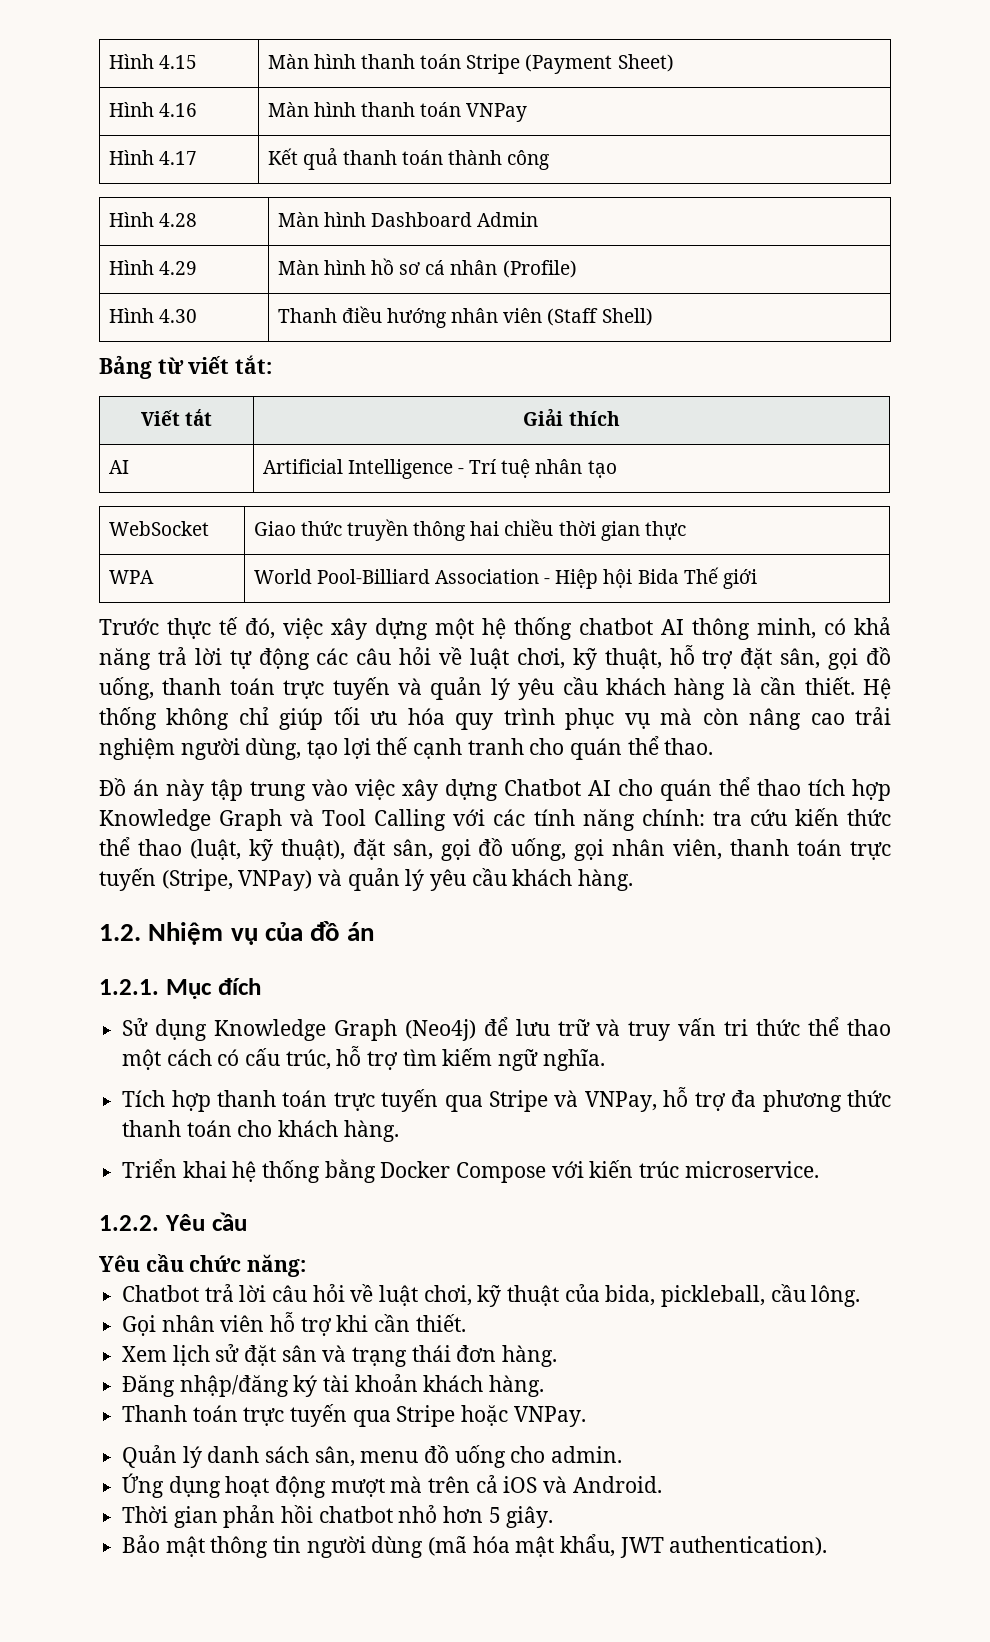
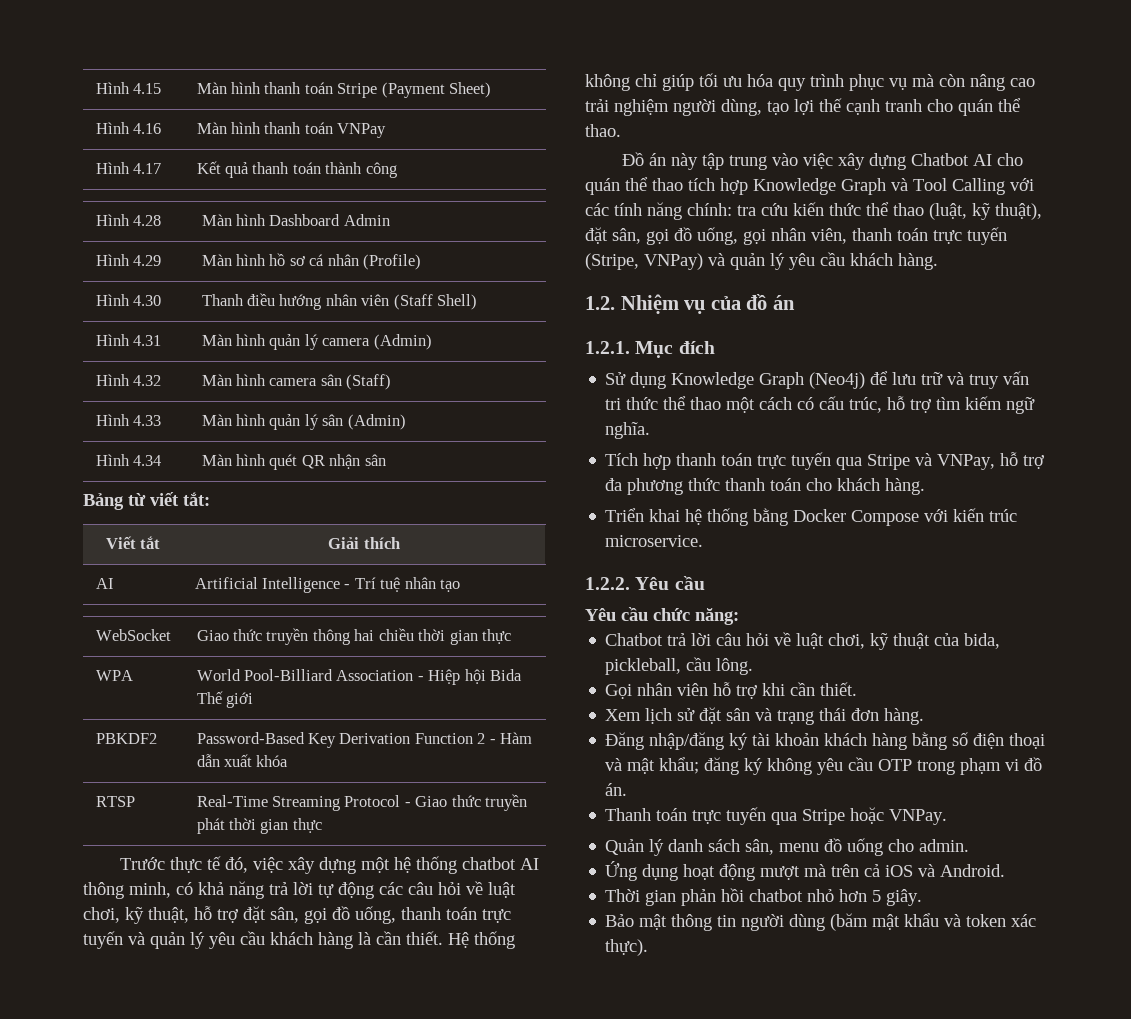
(653, 317) none -> [95,334,161,346] [201,334,432,350] [95,374,161,386] [201,374,392,390] [95,414,161,426] [201,414,406,430] [95,454,161,466] [201,454,386,470] // Hình 4.31 | Màn hình quản lý camera (Admin) // Hình 4.32 | Màn hình camera sân (Staff) // Hình 4.33 | Màn hình quản lý sân (Admin) // Hình 4.34 | Màn hình quét QR nhận sân
(757, 579) none -> [95,733,157,744] [196,732,533,748] [196,754,289,767] [95,796,135,807] [196,794,528,811] [196,818,322,834] // PBKDF2 | Password-Based Key Derivation Function 2 - Hàm dẫn xuất khóa // RTSP | Real-Time Streaming Protocol - Giao thức truyền phát thời gian thực
[489,1375,545,1397] hàng. -> [872,732,1046,750] [605,757,1043,775] [605,783,628,796] hàng bằng số điện thoại và mật khẩu; đăng ký không yêu cầu OTP trong phạm vi đồ án.
[428,1534,828,1558] (mã hóa mật khẩu, JWT authentication). -> [830,913,1037,931] [605,939,649,956] (băm mật khẩu và token xác thực).

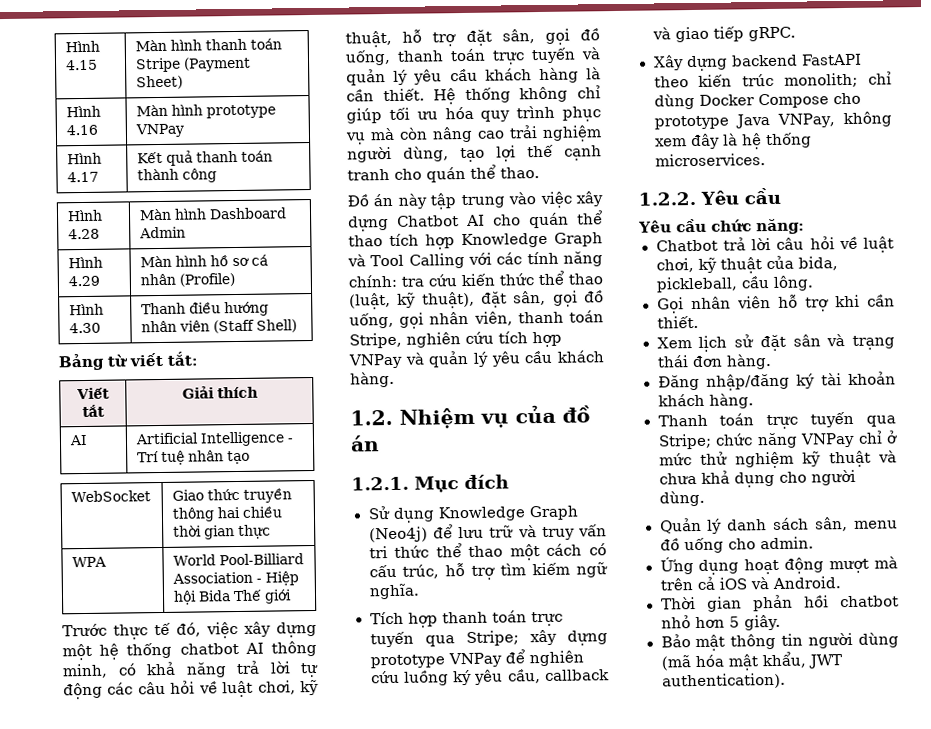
[264,122,333,134] thanh toán -> [205,104,276,119] prototype
[95,334,161,346] [201,334,432,350] [95,374,161,386] [201,374,392,390] [95,414,161,426] [201,414,406,430] [95,454,161,466] [201,454,386,470] // Hình 4.31 | Màn hình quản lý camera (Admin) // Hình 4.32 | Màn hình camera sân (Staff) // Hình 4.33 | Màn hình quản lý sân (Admin) // Hình 4.34 | Màn hình quét QR nhận sân -> (297, 326) none
[95,733,157,744] [196,732,533,748] [196,754,289,767] [95,796,135,807] [196,794,528,811] [196,818,322,834] // PBKDF2 | Password-Based Key Derivation Function 2 - Hàm dẫn xuất khóa // RTSP | Real-Time Streaming Protocol - Giao thức truyền phát thời gian thực -> (292, 596) none
[933,227,1007,245] [585,253,703,270] trực tuyến (Stripe, VNPay) -> [349,331,562,349] [348,353,403,369] Stripe, nghiên cứu tích hợp VNPay
[867,452,1045,470] [605,478,926,495] [605,508,1018,526] [605,535,704,547] Stripe và VNPay, hỗ trợ đa phương thức thanh toán cho khách hàng. // Triển khai hệ thống bằng Docker Compose với kiến trúc microservice. -> [465,629,608,647] [369,649,584,669] [370,669,610,686] [651,26,796,43] [652,53,863,72] [653,71,892,88] [653,92,861,110] [653,111,892,130] [654,132,812,150] [654,153,766,167] Stripe; xây dựng prototype VNPay để nghiên cứu luồng ký yêu cầu, callback và giao tiếp gRPC. // Xây dựng backend FastAPI theo kiến trúc monolith; chỉ dùng Docker Compose cho prototype Java VNPay, không xem đây là hệ thống microservices.
[872,732,1046,750] [605,757,1043,775] [605,783,628,796] hàng bằng số điện thoại và mật khẩu; đăng ký không yêu cầu OTP trong phạm vi đồ án. -> [708,393,754,409] hàng.
[802,807,948,825] Stripe hoặc VNPay. -> [657,430,898,450] [658,450,897,469] [658,469,856,488] [658,490,705,507] Stripe; chức năng VNPay chỉ ở mức thử nghiệm kỹ thuật và chưa khả dụng cho người dùng.
[830,913,1037,931] [605,939,649,956] (băm mật khẩu và token xác thực). -> [660,651,843,671] [661,672,786,690] (mã hóa mật khẩu, JWT authentication).

